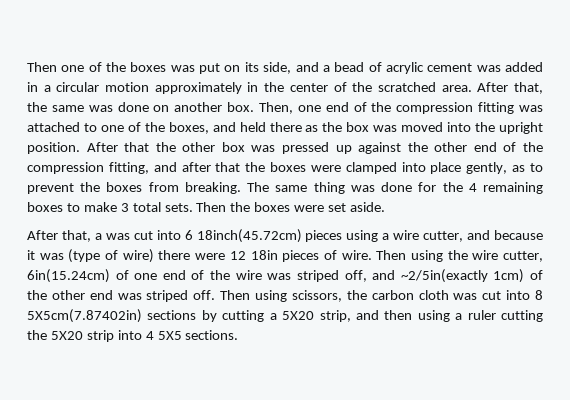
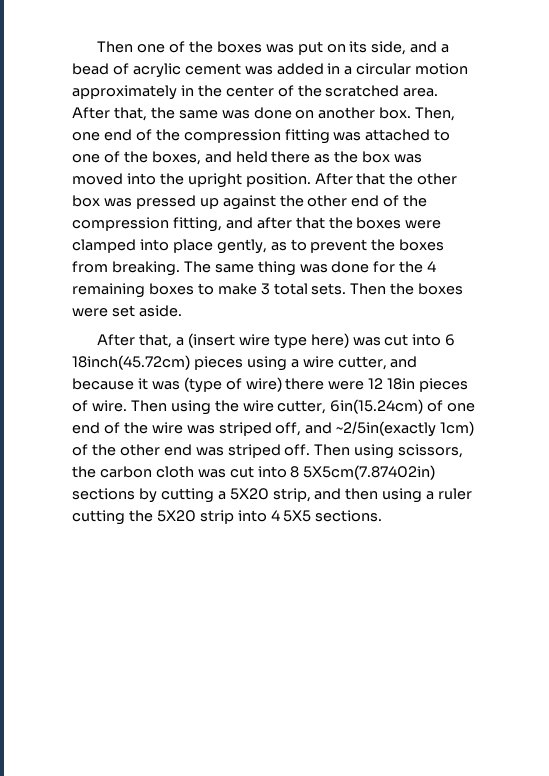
(102, 236) none -> [187,333,349,349] (insert wire type here)

